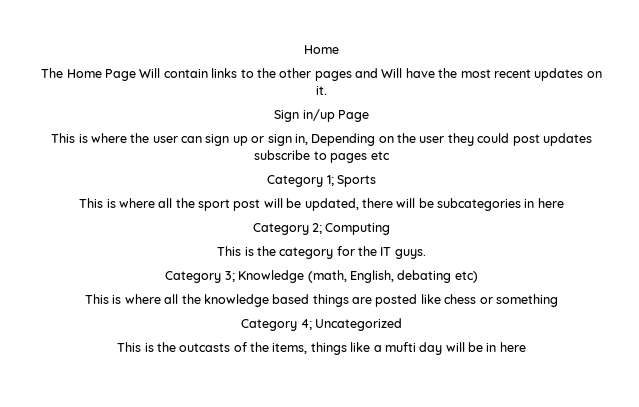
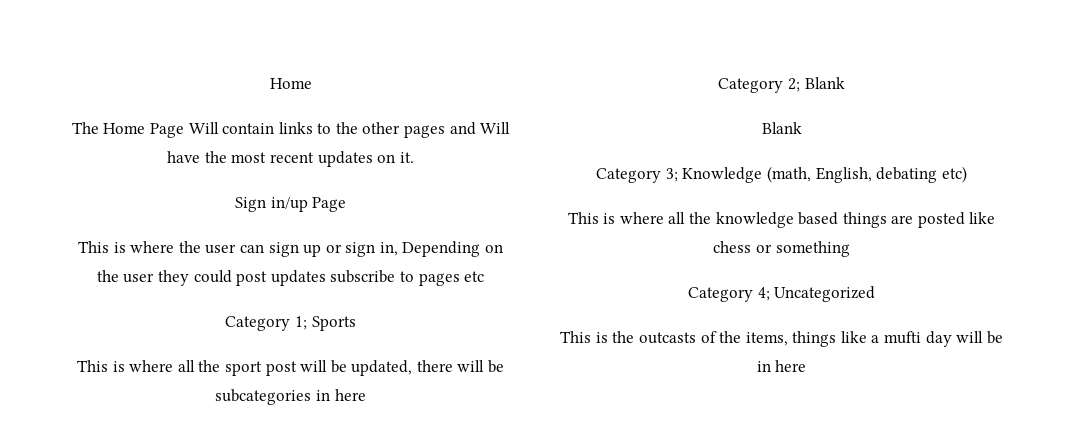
[325,223,391,235] [217,246,426,259] Computing // This is the category for the IT guys. -> [804,77,845,89] [761,122,802,134] Blank // Blank

